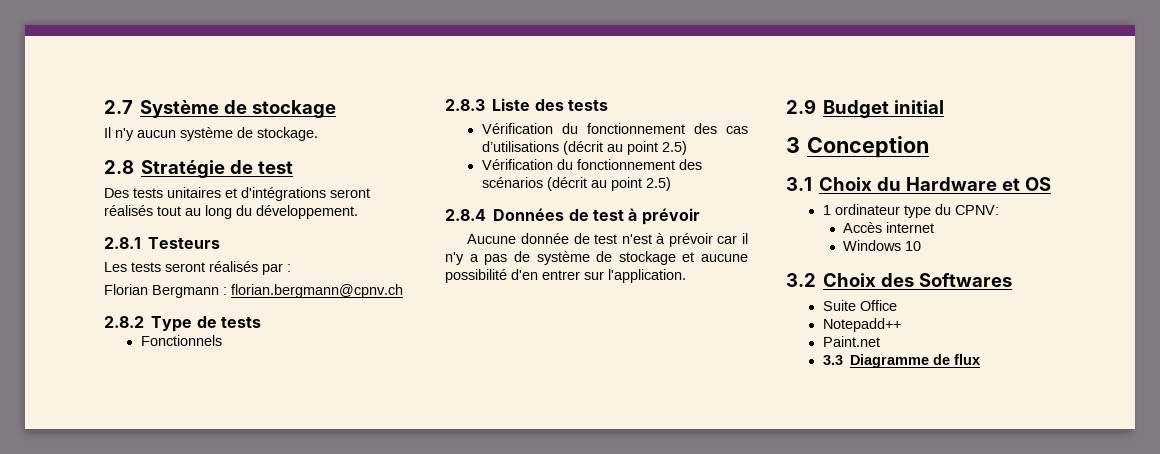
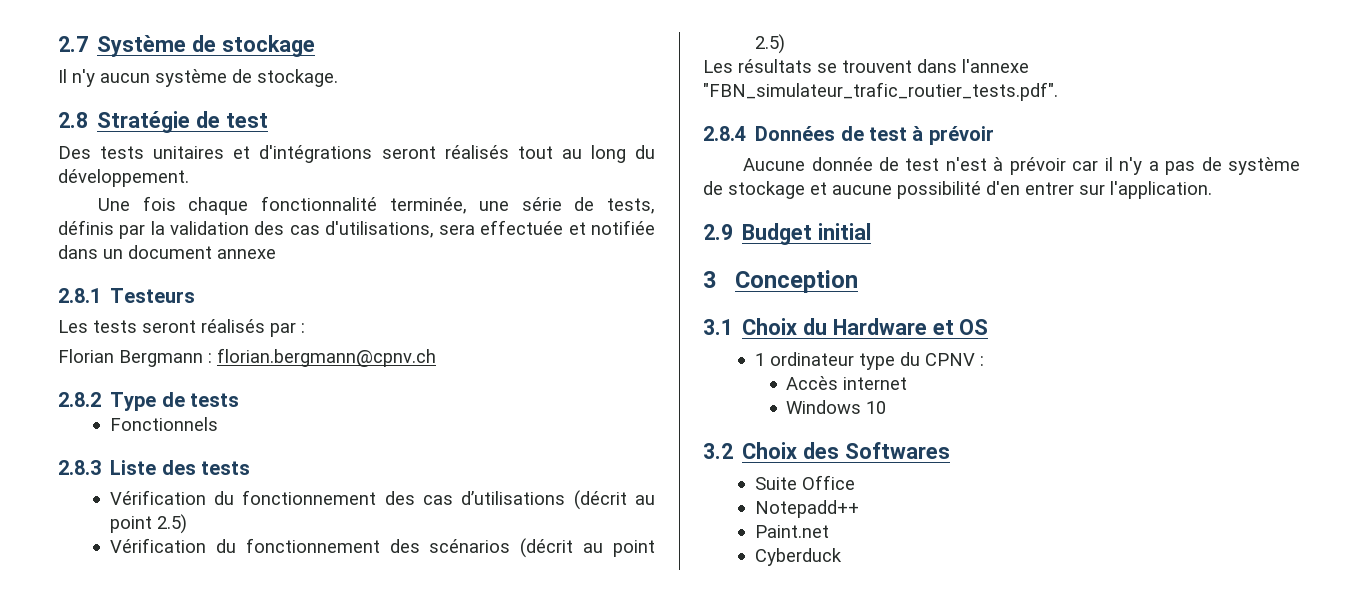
(358, 212) none -> [98,196,656,215] [58,220,655,239] [58,245,276,259] // Une fois chaque fonctionnalité terminée, une série de tests, définis par la validation des cas d'utilisations, sera effectuée et notifiée dans un document annexe
(671, 184) none -> [703,59,1029,73] [703,82,1058,101] // Les résultats se trouvent dans l'annexe "FBN_simulateur_trafic_routier_tests.pdf".
[954,205,999,215] CPNV: -> [924,353,984,366] CPNV :
[822,354,980,368] 3.3 Diagramme de flux -> [754,548,842,566] Cyberduck

